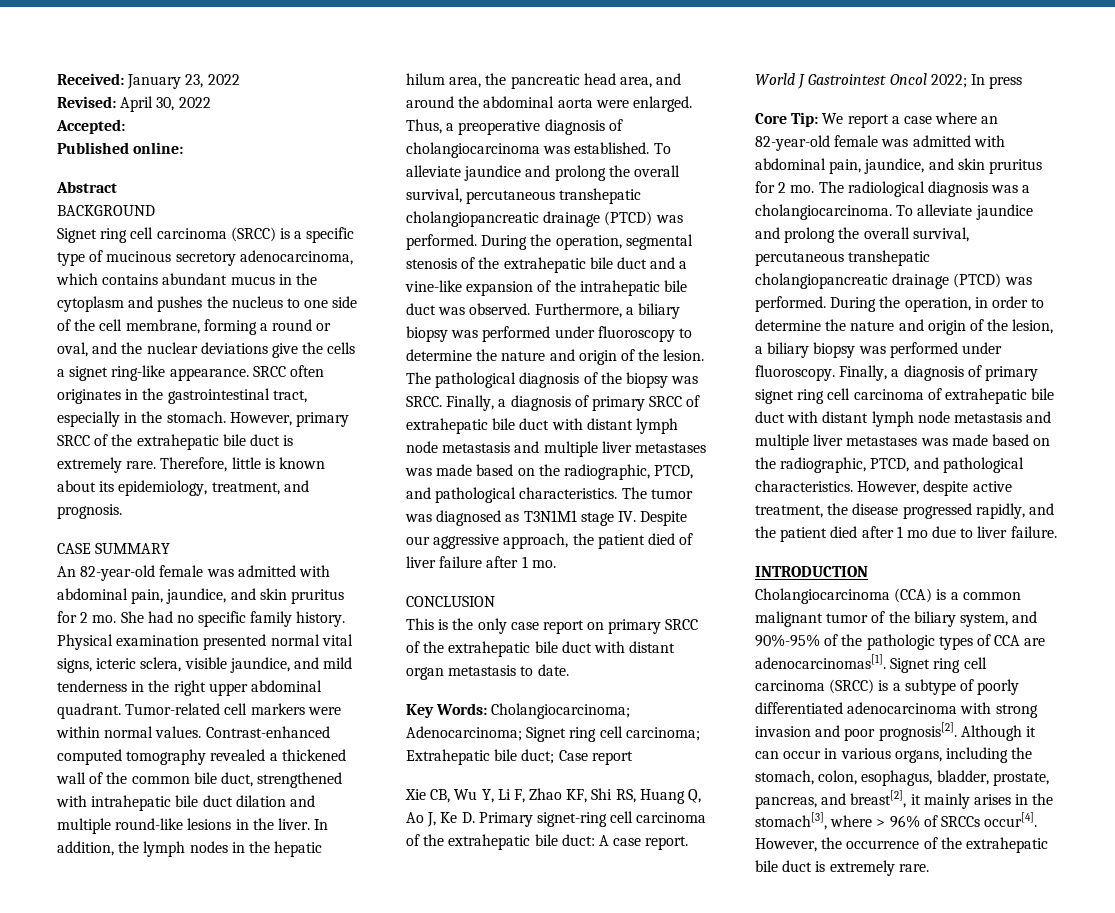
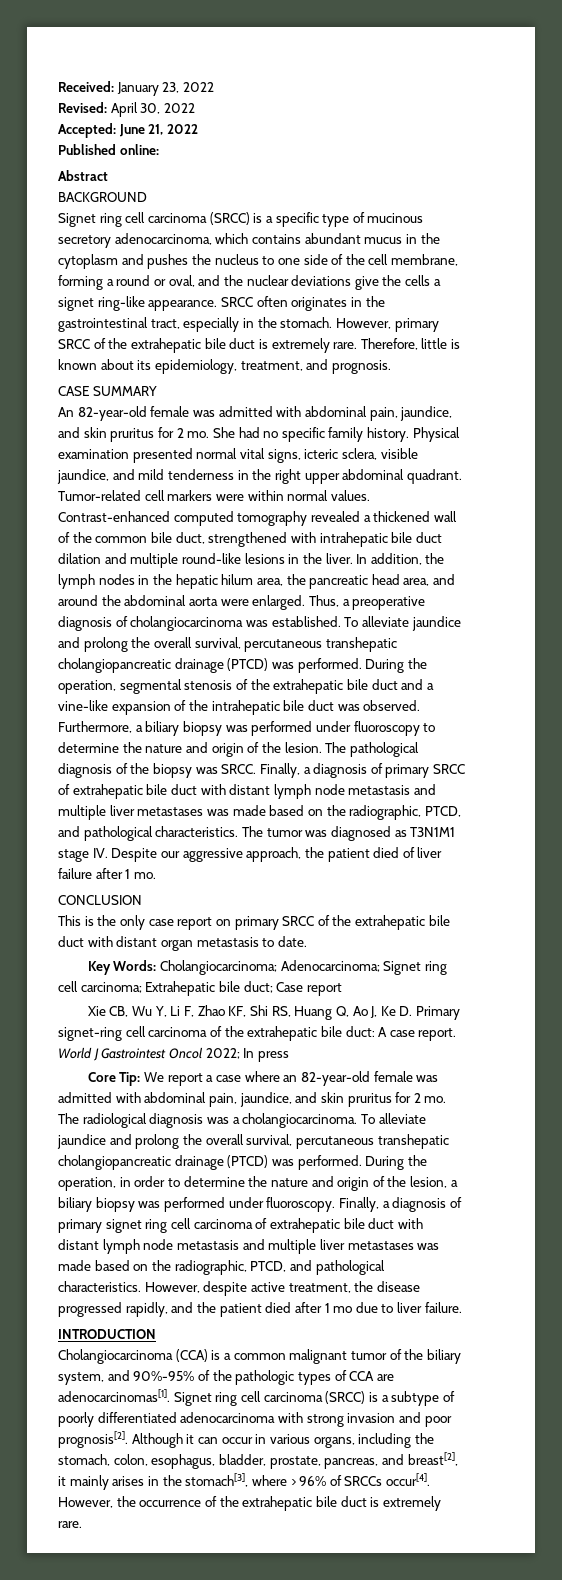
(125, 126) none -> [118,124,198,137] June 21, 2022

